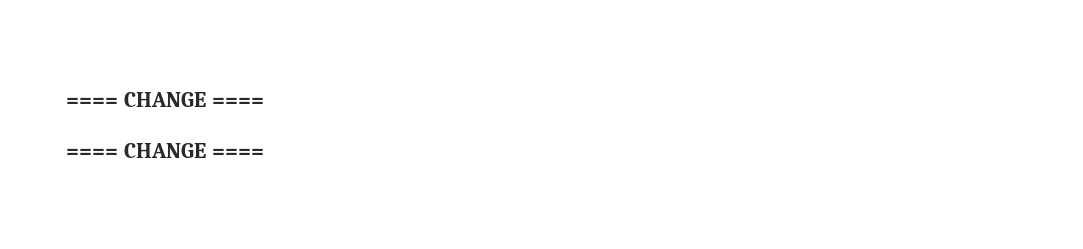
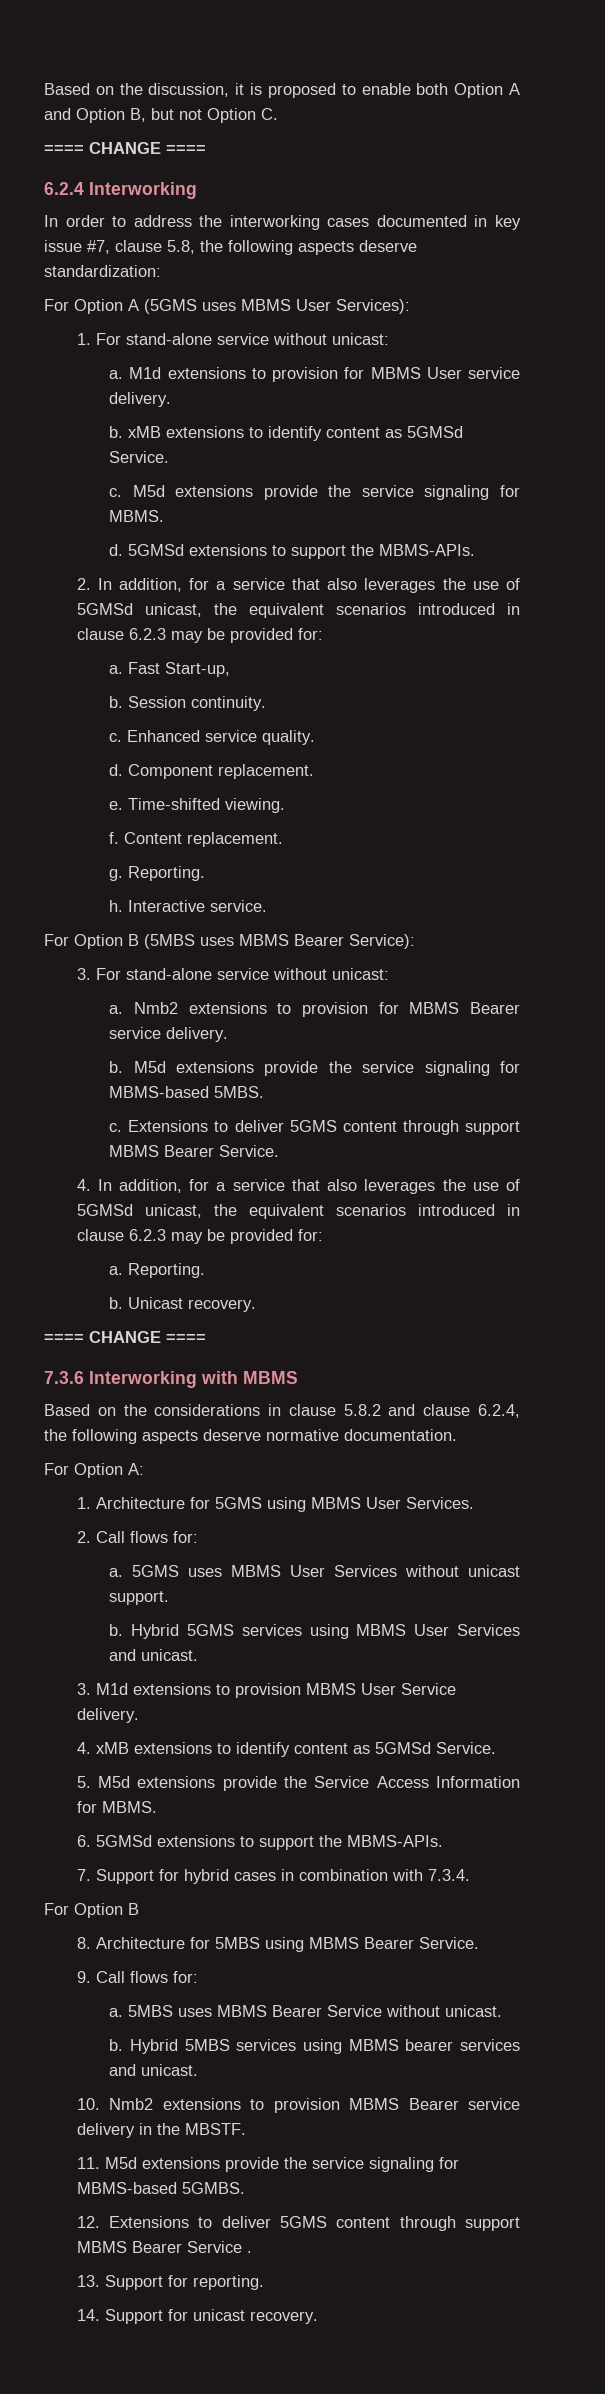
[66,92,264,107] [66,143,264,158] ==== CHANGE ==== // ==== CHANGE ==== -> [44,83,520,98] [44,108,278,123] [44,142,206,154] [44,182,197,199] [44,215,521,230] [44,240,417,255] [44,265,161,277] [44,299,410,314] [76,333,389,345] [109,367,520,382] [109,392,172,407] [109,426,464,441] [109,451,170,463] [109,485,520,500] [109,510,165,522] [109,544,476,559] [76,578,520,593] [76,603,521,618] [76,628,323,643] [109,662,231,677] [109,696,267,711] [109,730,316,745] [109,764,315,779] [109,798,286,813] [109,832,284,847] [109,866,206,881] [109,900,268,912] [44,934,415,949] [76,968,389,980] [109,1002,521,1017] [109,1027,229,1042] [109,1061,520,1076] [109,1086,265,1098] [109,1120,520,1135] [109,1145,280,1157] [76,1179,520,1194] [76,1204,521,1219] [76,1229,323,1244] [109,1263,206,1278] [109,1297,257,1312] [44,1331,206,1343] [44,1371,298,1388] [44,1404,520,1418] [44,1429,457,1444] [44,1463,144,1478] [76,1497,474,1512] [76,1531,198,1543] [109,1565,520,1577] [109,1591,170,1605] [109,1624,520,1639] [109,1649,199,1661] [76,1683,456,1698] [76,1708,139,1723] [76,1742,496,1757] [76,1776,520,1791] [76,1801,157,1813] [76,1835,443,1850] [76,1869,470,1884] [44,1903,139,1918] [76,1937,479,1952] [76,1971,198,1983] [109,2005,503,2017] [109,2039,521,2054] [109,2064,199,2076] [76,2098,520,2113] [76,2123,246,2138] [76,2157,459,2172] [76,2182,245,2194] [76,2216,520,2231] [76,2241,252,2253] [76,2275,264,2290] [76,2309,318,2324] Based on the discussion, it is proposed to enable both Option A and Option B, but not Option C. // ==== CHANGE ==== // 6.2.4 Interworking // In order to address the interworking cases documented in key issue #7, clause 5.8, the following aspects deserve standardization: // For Option A (5GMS uses MBMS User Services): // 1. For stand-alone service without unicast: // a. M1d extensions to provision for MBMS User service delivery. // b. xMB extensions to identify content as 5GMSd Service. // c. M5d extensions provide the service signaling for MBMS. // d. 5GMSd extensions to support the MBMS-APIs. // 2. In addition, for a service that also leverages the use of 5GMSd unicast, the equivalent scenarios introduced in clause 6.2.3 may be provided for: // a. Fast Start-up, // b. Session continuity. // c. Enhanced service quality. // d. Component replacement. // e. Time-shifted viewing. // f. Content replacement. // g. Reporting. // h. Interactive service. // For Option B (5MBS uses MBMS Bearer Service): // 3. For stand-alone service without unicast: // a. Nmb2 extensions to provision for MBMS Bearer service delivery. // b. M5d extensions provide the service signaling for MBMS-based 5MBS. // c. Extensions to deliver 5GMS content through support MBMS Bearer Service. // 4. In addition, for a service that also leverages the use of 5GMSd unicast, the equivalent scenarios introduced in clause 6.2.3 may be provided for: // a. Reporting. // b. Unicast recovery. // ==== CHANGE ==== // 7.3.6 Interworking with MBMS // Based on the considerations in clause 5.8.2 and clause 6.2.4, the following aspects deserve normative documentation. // For Option A: // 1. Architecture for 5GMS using MBMS User Services. // 2. Call flows for: // a. 5GMS uses MBMS User Services without unicast support. // b. Hybrid 5GMS services using MBMS User Services and unicast. // 3. M1d extensions to provision MBMS User Service delivery. // 4. xMB extensions to identify content as 5GMSd Service. // 5. M5d extensions provide the Service Access Information for MBMS. // 6. 5GMSd extensions to support the MBMS-APIs. // 7. Support for hybrid cases in combination with 7.3.4. // For Option B // 8. Architecture for 5MBS using MBMS Bearer Service. // 9. Call flows for: // a. 5MBS uses MBMS Bearer Service without unicast. // b. Hybrid 5MBS services using MBMS bearer services and unicast. // 10. Nmb2 extensions to provision MBMS Bearer service delivery in the MBSTF. // 11. M5d extensions provide the service signaling for MBMS-based 5GMBS. // 12. Extensions to deliver 5GMS content through support MBMS Bearer Service . // 13. Support for reporting. // 14. Support for unicast recovery.

